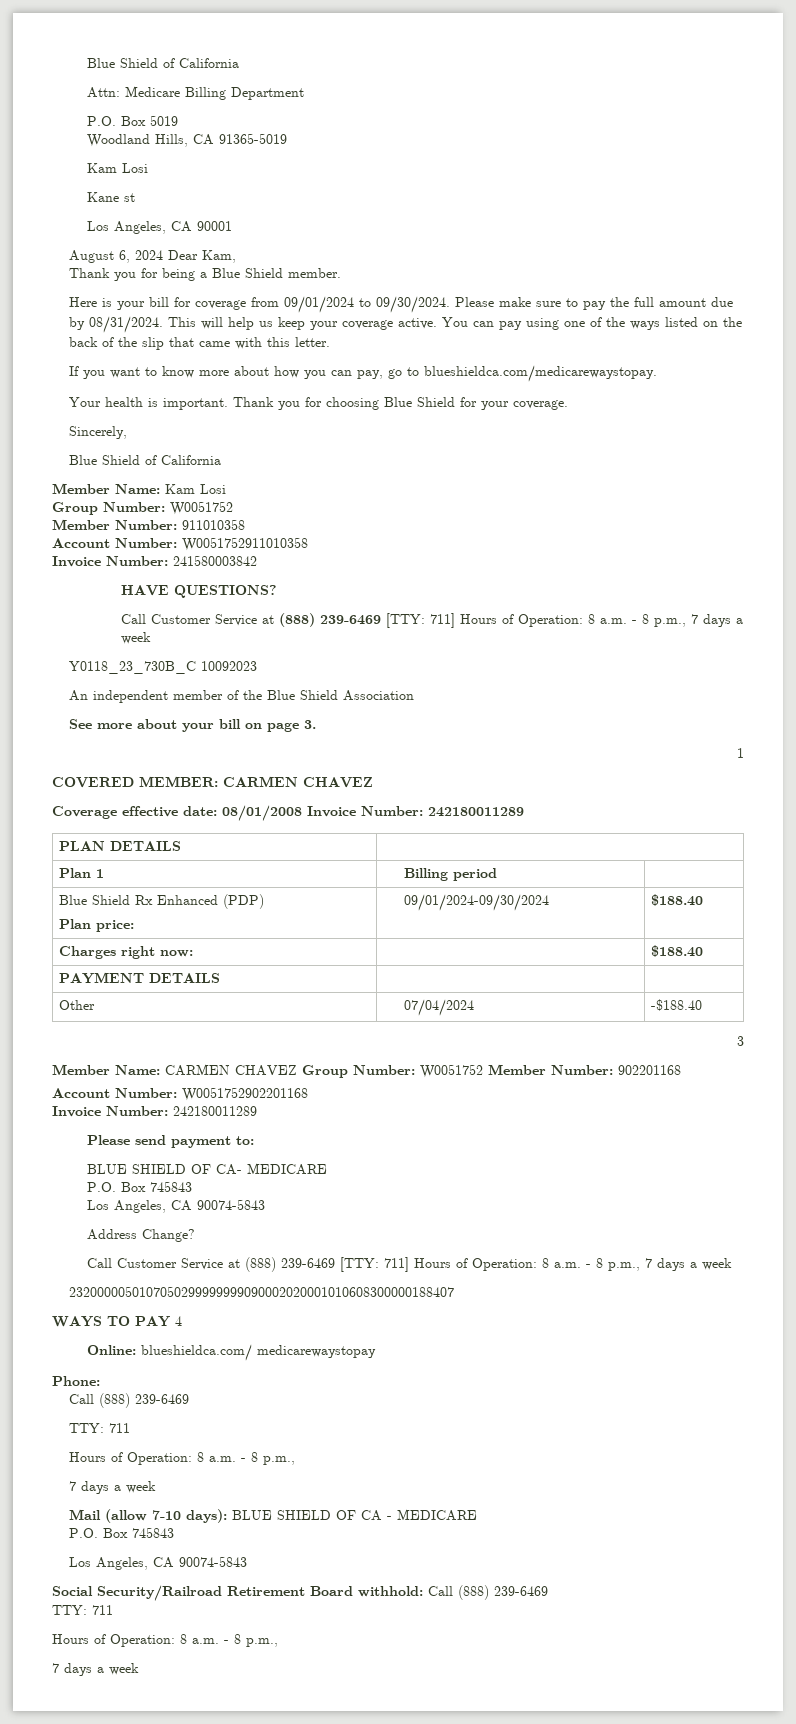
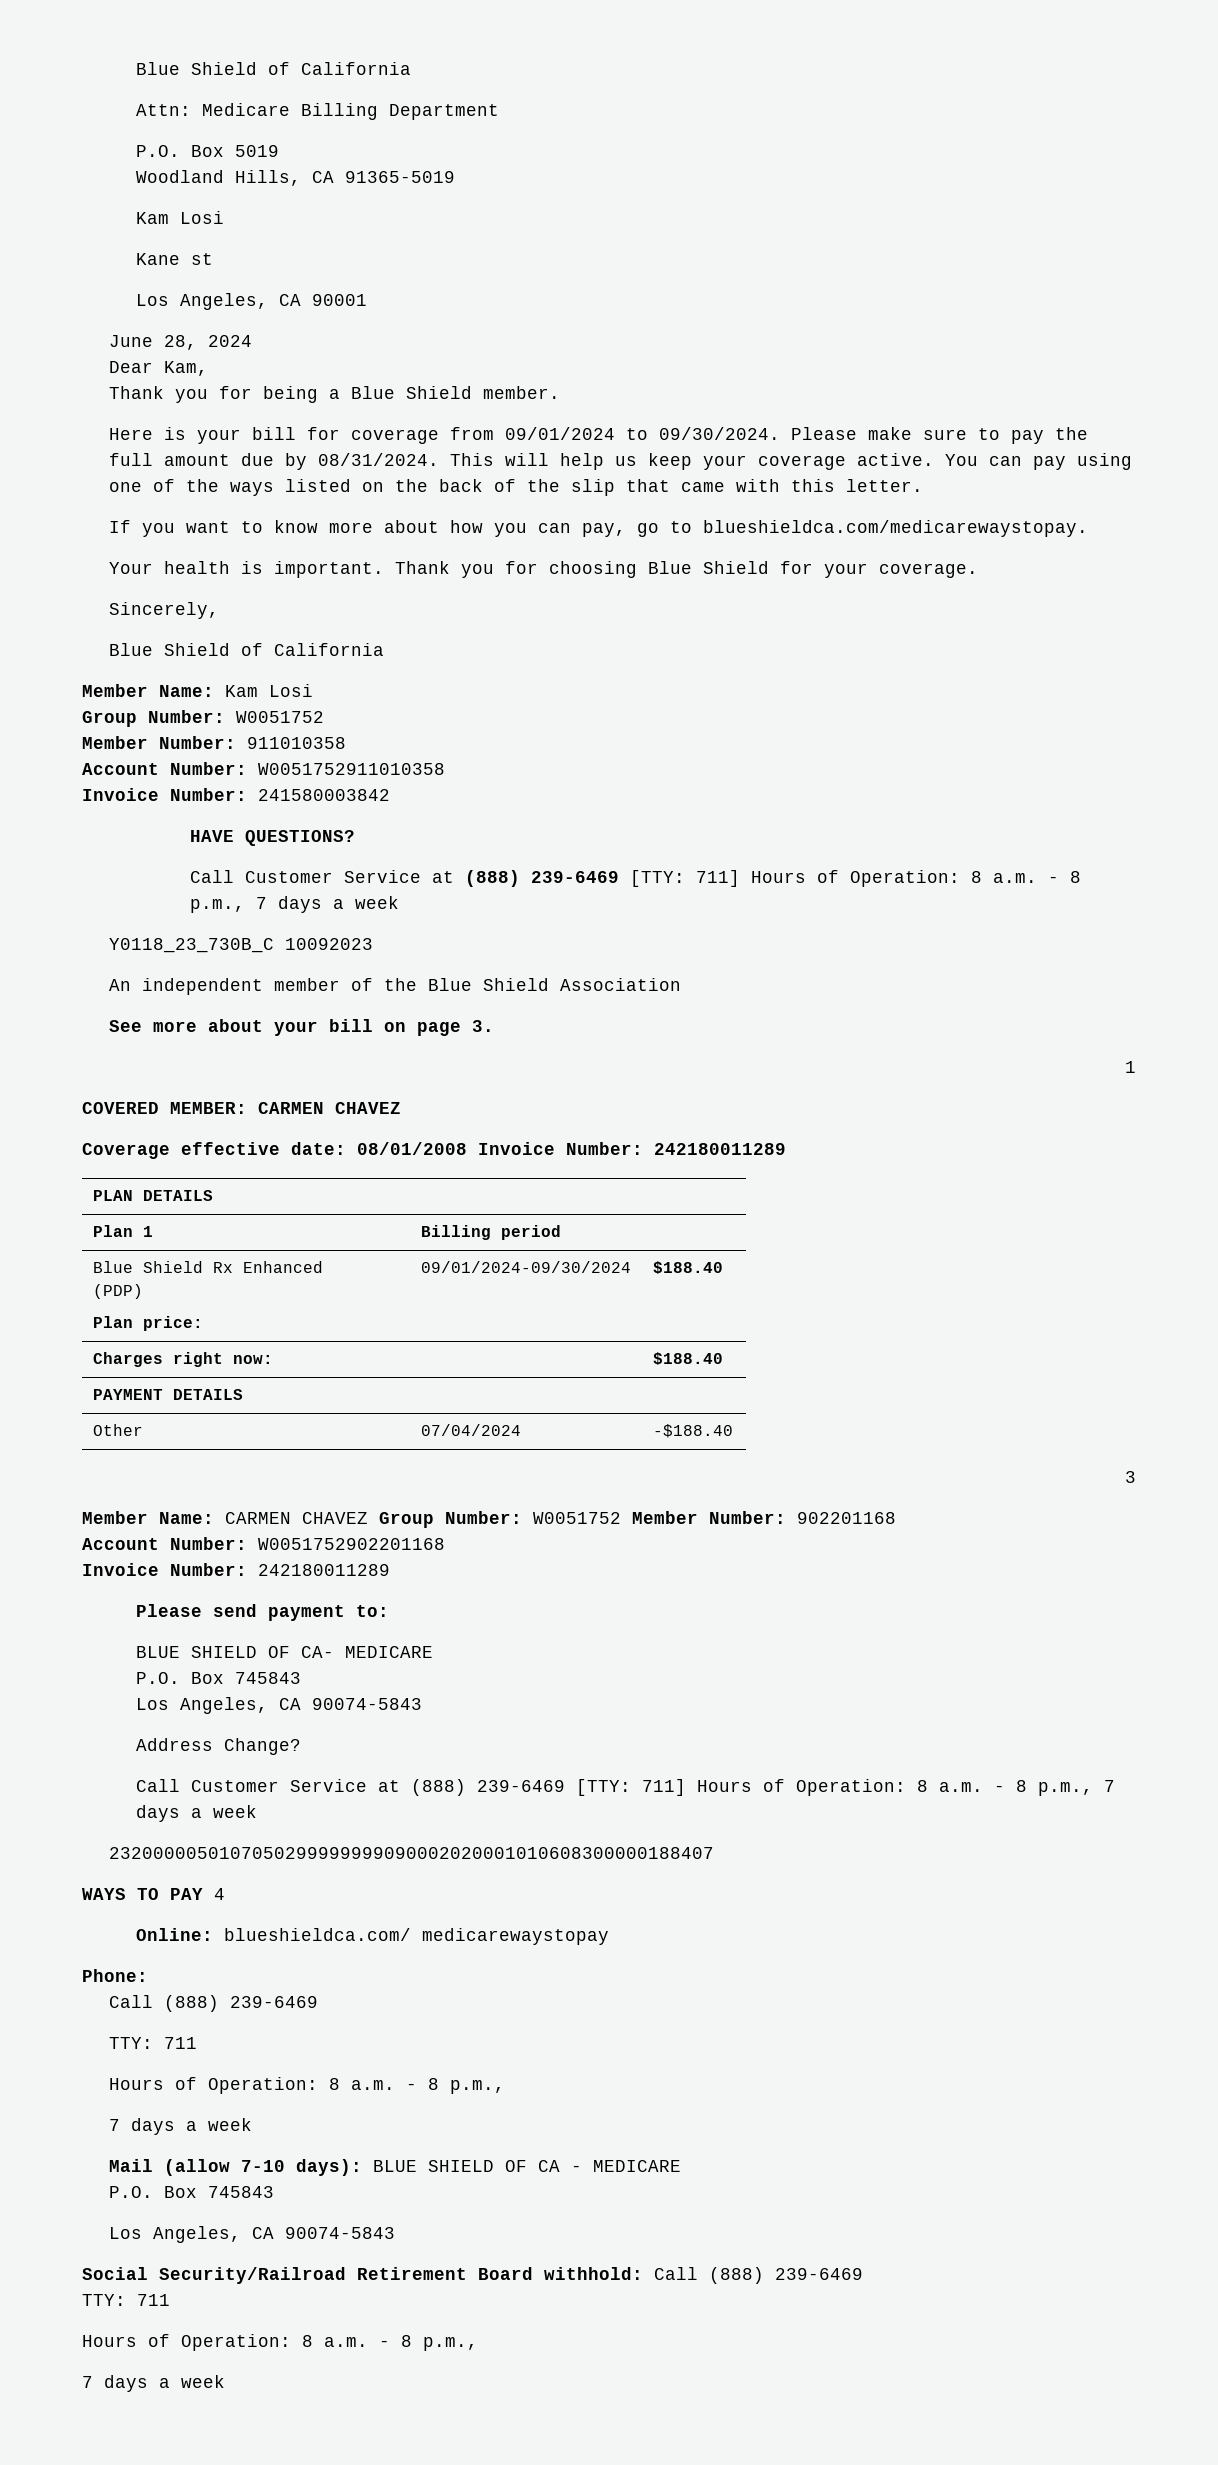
[69,250,131,263] August 6, -> [109,335,198,350] June 28,
(164, 255) none -> (253, 341) //

